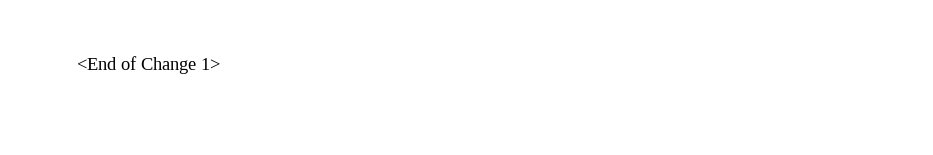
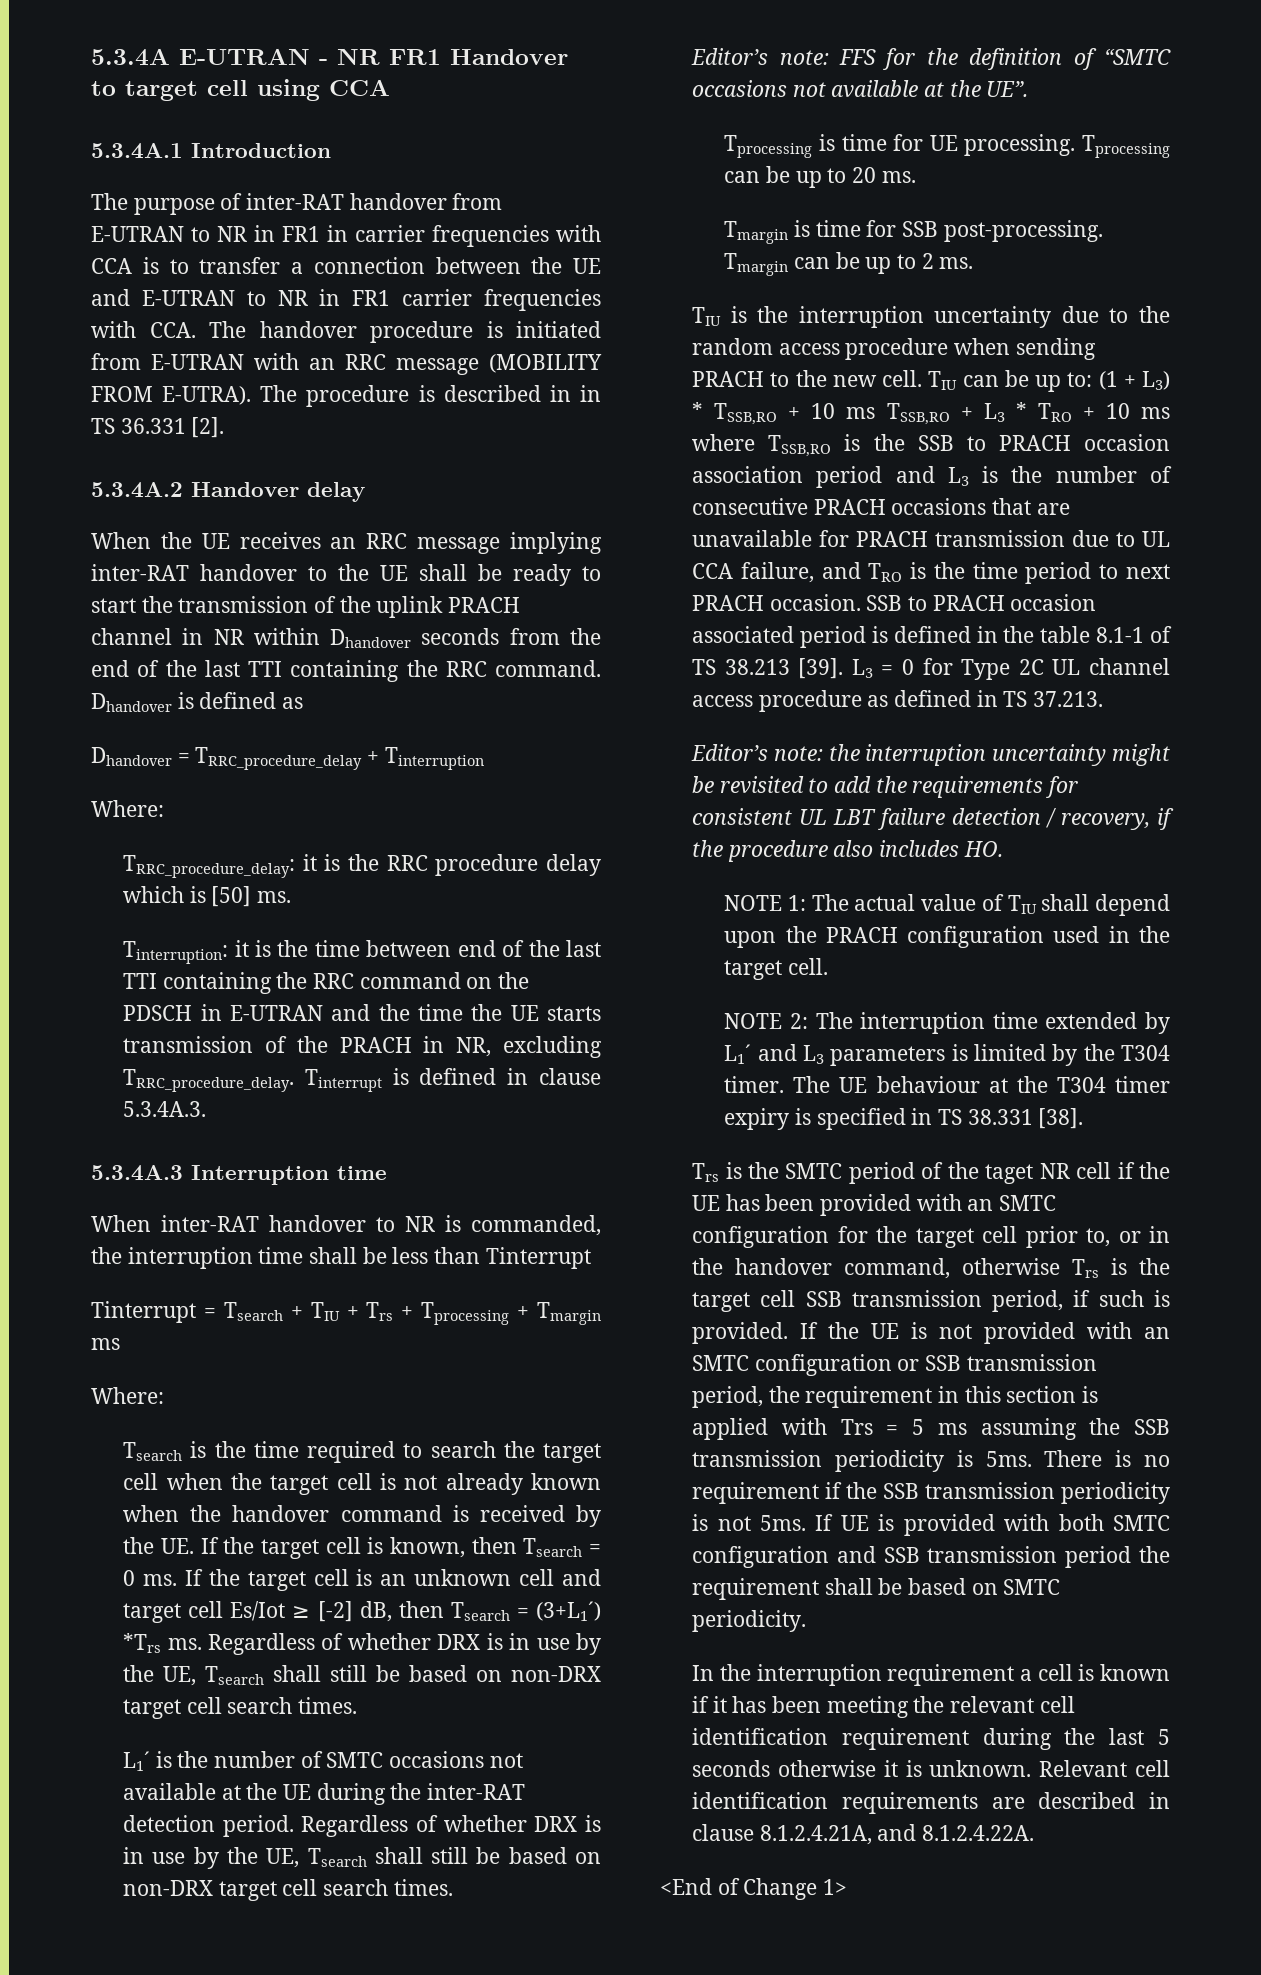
(77, 63) none -> [91,48,568,66] [91,79,390,101] [91,143,331,159] [91,193,503,215] [91,225,601,247] [91,257,601,274] [91,289,601,311] [91,321,601,343] [91,353,602,375] [91,385,602,407] [91,417,225,438] [91,482,365,502] [91,532,602,554] [91,564,601,586] [91,596,521,618] [91,628,601,648] [91,660,601,682] [91,692,304,712] [91,747,484,770] [91,800,164,817] [123,854,601,878] [123,886,292,907] [123,940,601,964] [123,972,530,994] [123,1004,601,1021] [123,1036,602,1058] [123,1068,601,1092] [123,1101,207,1117] [91,1165,387,1185] [91,1215,601,1236] [91,1247,591,1269] [91,1301,601,1325] [91,1338,120,1350] [91,1387,164,1404] [123,1441,601,1463] [123,1473,601,1495] [123,1505,601,1527] [123,1537,601,1559] [123,1569,601,1591] [123,1601,601,1623] [123,1633,601,1655] [123,1665,601,1686] [123,1697,358,1719] [123,1751,523,1771] [123,1783,526,1805] [123,1815,601,1837] [123,1847,601,1869] [123,1879,453,1901] [691,48,1171,70] [692,80,1029,97] [724,134,1170,158] [724,166,916,188] [724,220,1103,244] [724,252,974,276] [692,306,1170,328] [692,338,1096,360] [692,370,1170,392] [692,402,1170,425] [692,434,1170,457] [692,466,1172,488] [692,498,1070,515] [692,530,1170,547] [692,562,1170,584] [692,594,1097,611] [692,626,1172,648] [692,658,1170,680] [692,690,1104,712] [691,744,1170,766] [692,776,1079,798] [692,808,1174,830] [692,840,1003,862] [724,894,1170,916] [724,926,1170,948] [724,958,828,980] [724,1012,1170,1034] [724,1044,1170,1066] [724,1076,1170,1093] [724,1108,1084,1130] [692,1162,1170,1184] [692,1194,1057,1216] [692,1226,1170,1248] [692,1258,1170,1279] [692,1290,1170,1312] [692,1322,1170,1344] [692,1354,1097,1376] [692,1386,1099,1408] [692,1418,1170,1440] [692,1450,1170,1472] [692,1482,1170,1504] [692,1514,1170,1536] [692,1546,1170,1568] [692,1578,1061,1600] [692,1610,807,1632] [692,1664,1170,1686] [692,1696,1075,1718] [692,1728,1170,1750] [692,1760,1170,1777] [692,1792,1170,1814] [692,1824,1035,1845] 5.3.4A E-UTRAN - NR FR1 Handover to target cell using CCA // 5.3.4A.1 Introduction // The purpose of inter-RAT handover from E-UTRAN to NR in FR1 in carrier frequencies with CCA is to transfer a connection between the UE and E-UTRAN to NR in FR1 carrier frequencies with CCA. The handover procedure is initiated from E-UTRAN with an RRC message (MOBILITY FROM E-UTRA). The procedure is described in in TS 36.331 [2]. // 5.3.4A.2 Handover delay // When the UE receives an RRC message implying inter-RAT handover to the UE shall be ready to start the transmission of the uplink PRACH channel in NR within Dhandover seconds from the end of the last TTI containing the RRC command. Dhandover is defined as // Dhandover = TRRC_procedure_delay + Tinterruption // Where: // TRRC_procedure_delay: it is the RRC procedure delay which is [50] ms. // Tinterruption: it is the time between end of the last TTI containing the RRC command on the PDSCH in E-UTRAN and the time the UE starts transmission of the PRACH in NR, excluding TRRC_procedure_delay. Tinterrupt is defined in clause 5.3.4A.3. // 5.3.4A.3 Interruption time // When inter-RAT handover to NR is commanded, the interruption time shall be less than Tinterrupt // Tinterrupt = Tsearch + TIU + Trs + Tprocessing + Tmargin ms // Where: // Tsearch is the time required to search the target cell when the target cell is not already known when the handover command is received by the UE. If the target cell is known, then Tsearch = 0 ms. If the target cell is an unknown cell and target cell Es/Iot ≥ [-2] dB, then Tsearch = (3+L1´) *Trs ms. Regardless of whether DRX is in use by the UE, Tsearch shall still be based on non-DRX target cell search times. // L1´ is the number of SMTC occasions not available at the UE during the inter-RAT detection period. Regardless of whether DRX is in use by the UE, Tsearch shall still be based on non-DRX target cell search times. // Editor’s note: FFS for the definition of “SMTC occasions not available at the UE”. // Tprocessing is time for UE processing. Tprocessing can be up to 20 ms. // Tmargin is time for SSB post-processing. Tmargin can be up to 2 ms. // TIU is the interruption uncertainty due to the random access procedure when sending PRACH to the new cell. TIU can be up to: (1 + L3) * TSSB,RO + 10 ms TSSB,RO + L3 * TRO + 10 ms where TSSB,RO is the SSB to PRACH occasion association period and L3 is the number of consecutive PRACH occasions that are unavailable for PRACH transmission due to UL CCA failure, and TRO is the time period to next PRACH occasion. SSB to PRACH occasion associated period is defined in the table 8.1-1 of TS 38.213 [39]. L3 = 0 for Type 2C UL channel access procedure as defined in TS 37.213. // Editor’s note: the interruption uncertainty might be revisited to add the requirements for consistent UL LBT failure detection / recovery, if the procedure also includes HO. // NOTE 1: The actual value of TIU shall depend upon the PRACH configuration used in the target cell. // NOTE 2: The interruption time extended by L1´ and L3 parameters is limited by the T304 timer. The UE behaviour at the T304 timer expiry is specified in TS 38.331 [38]. // Trs is the SMTC period of the taget NR cell if the UE has been provided with an SMTC configuration for the target cell prior to, or in the handover command, otherwise Trs is the target cell SSB transmission period, if such is provided. If the UE is not provided with an SMTC configuration or SSB transmission period, the requirement in this section is applied with Trs = 5 ms assuming the SSB transmission periodicity is 5ms. There is no requirement if the SSB transmission periodicity is not 5ms. If UE is provided with both SMTC configuration and SSB transmission period the requirement shall be based on SMTC periodicity. // In the interruption requirement a cell is known if it has been meeting the relevant cell identification requirement during the last 5 seconds otherwise it is unknown. Relevant cell identification requirements are described in clause 8.1.2.4.21A, and 8.1.2.4.22A. //

